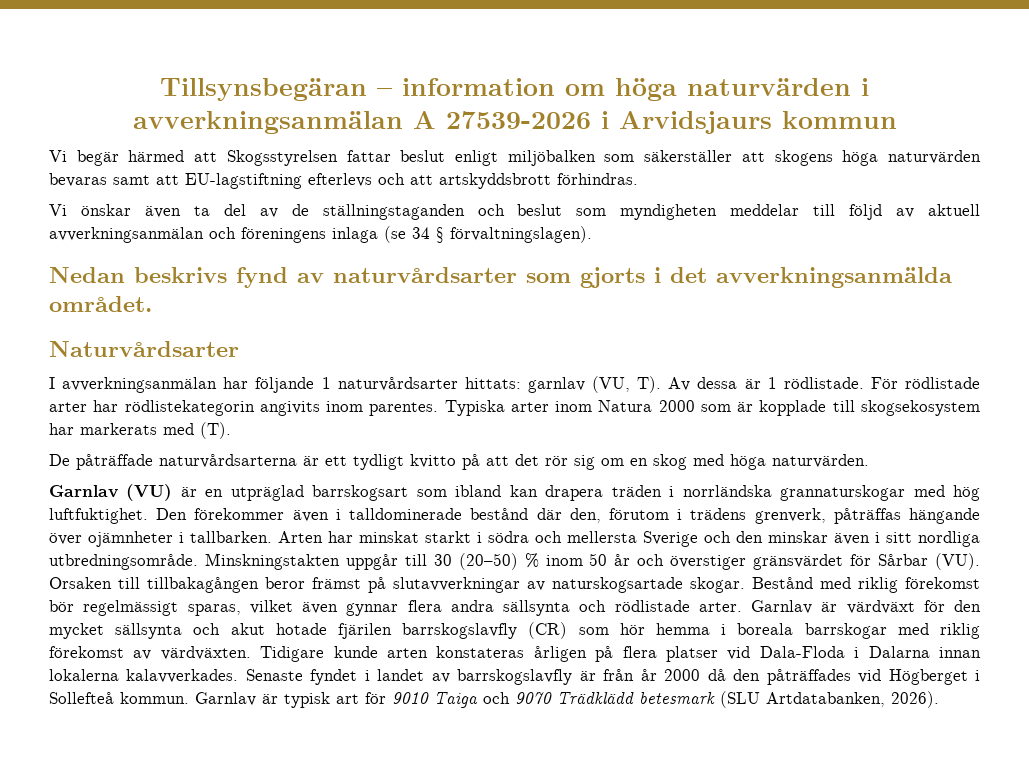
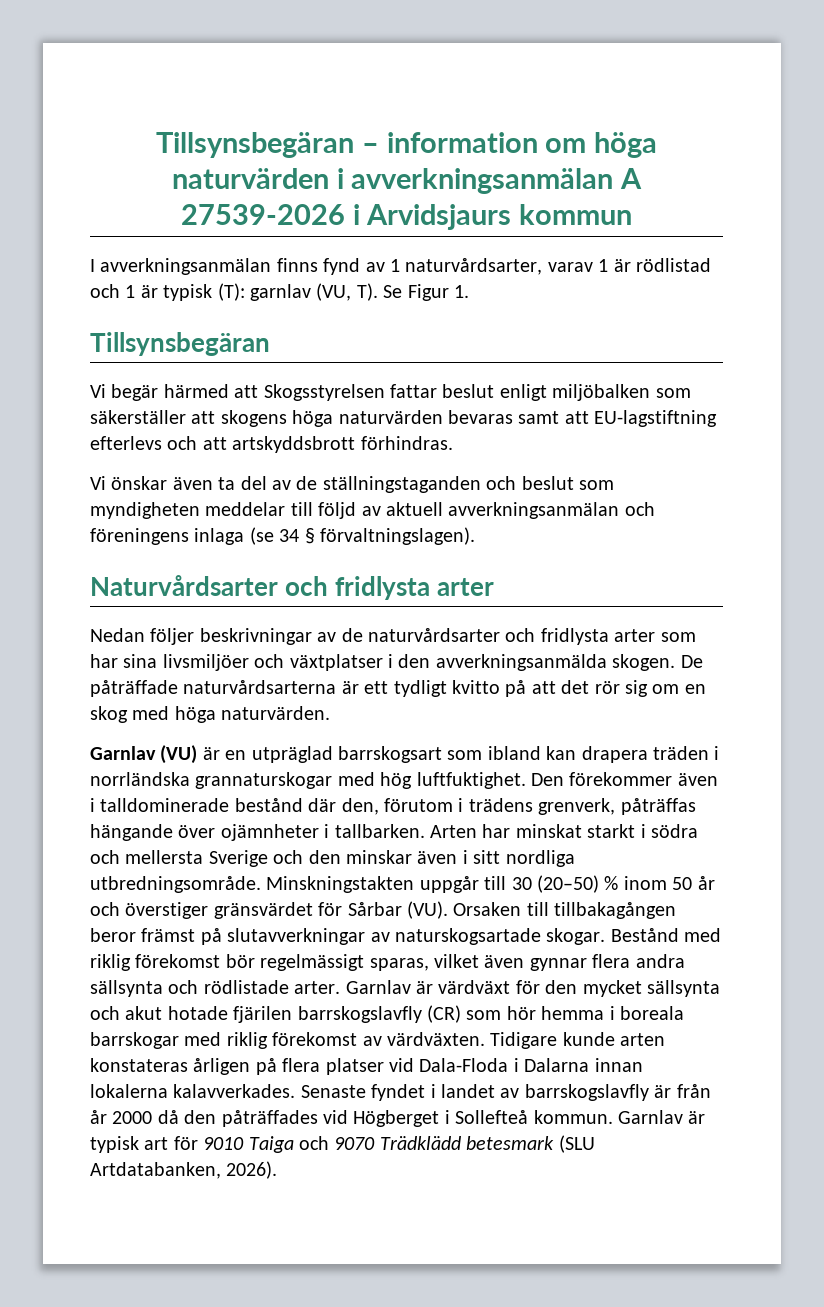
(897, 120) none -> [90,258,711,275] [90,283,469,301] [90,332,270,356] // I avverkningsanmälan finns fynd av 1 naturvårdsarter, varav 1 är rödlistad och 1 är typisk (T): garnlav (VU, T). Se Figur 1. // Tillsynsbegäran
[49,267,952,288] [49,296,152,312] [49,341,239,357] [49,376,980,393] [49,400,980,416] [49,422,231,439] Nedan beskrivs fynd av naturvårdsarter som gjorts i det avverkningsanmälda området. // Naturvårdsarter // I avverkningsanmälan har följande 1 naturvårdsarter hittats: garnlav (VU, T). Av dessa är 1 rödlistade. För rödlistade arter har rödlistekategorin angivits inom parentes. Typiska arter inom Natura 2000 som är kopplade till skogsekosystem har markerats med (T). // -> [90,575,494,600] [90,628,696,645] [90,654,676,671] Naturvårdsarter och fridlysta arter // Nedan följer beskrivningar av de naturvårdsarter och fridlysta arter som har sina livsmiljöer och växtplatser i den avverkningsanmälda skogen.

